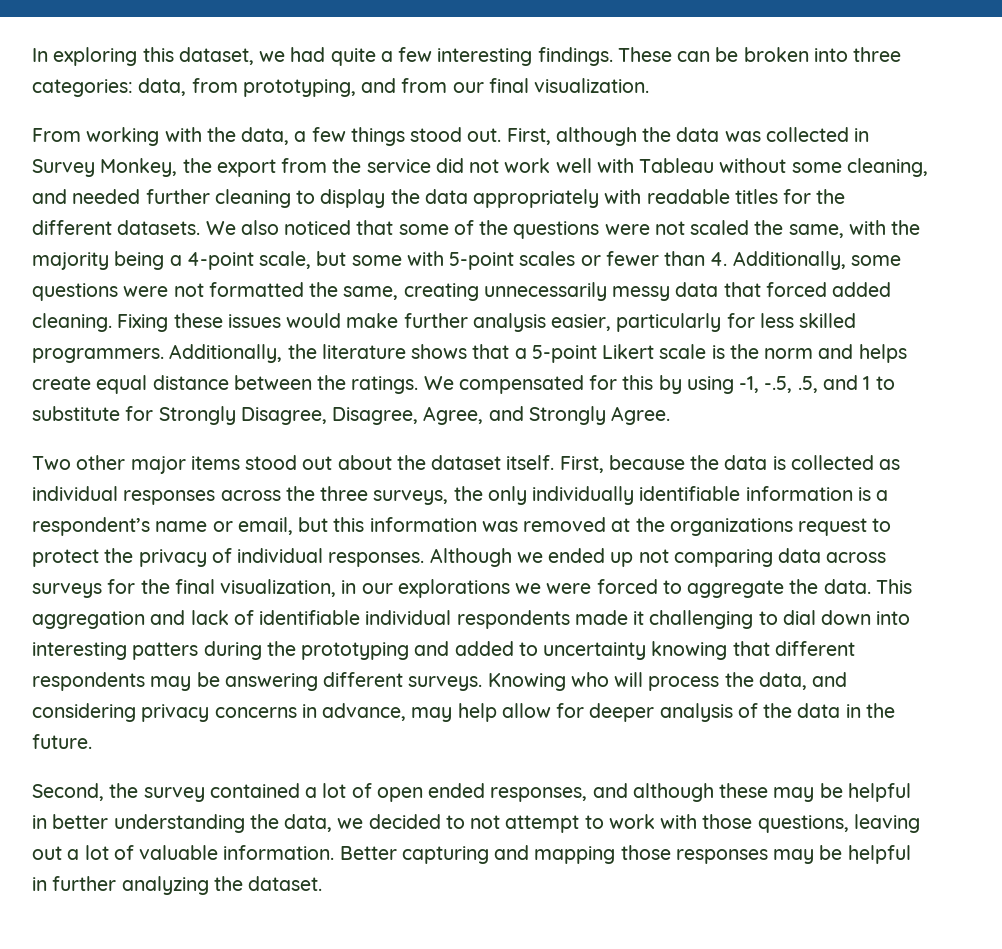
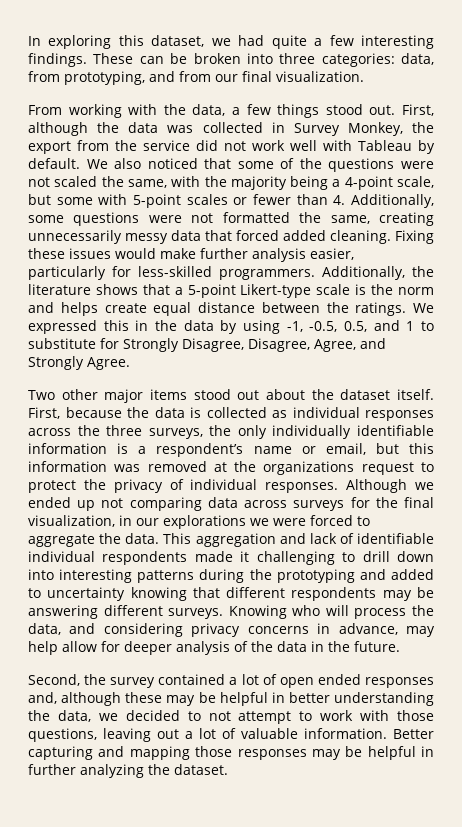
[719,158,928,177] [32,189,846,208] [32,220,201,235] without some cleaning, and needed further cleaning to display the data appropriately with readable titles for the different datasets. -> [417,140,435,154] [28,158,80,169] by default.
[759,313,857,328] less skilled -> [138,266,212,277] less-skilled
[602,344,655,359] Likert -> [240,284,312,298] Likert-type
[458,375,654,394] compensated for this -> [28,320,214,334] expressed this in the data
[764,376,818,393] -.5, .5, -> [309,321,367,332] -0.5, 0.5,
[782,610,816,625] dial -> [362,551,390,562] drill
[132,642,199,660] patters -> [137,570,195,583] patterns
[490,783,628,802] responses, and -> [365,677,434,688] [28,692,57,704] responses and,

